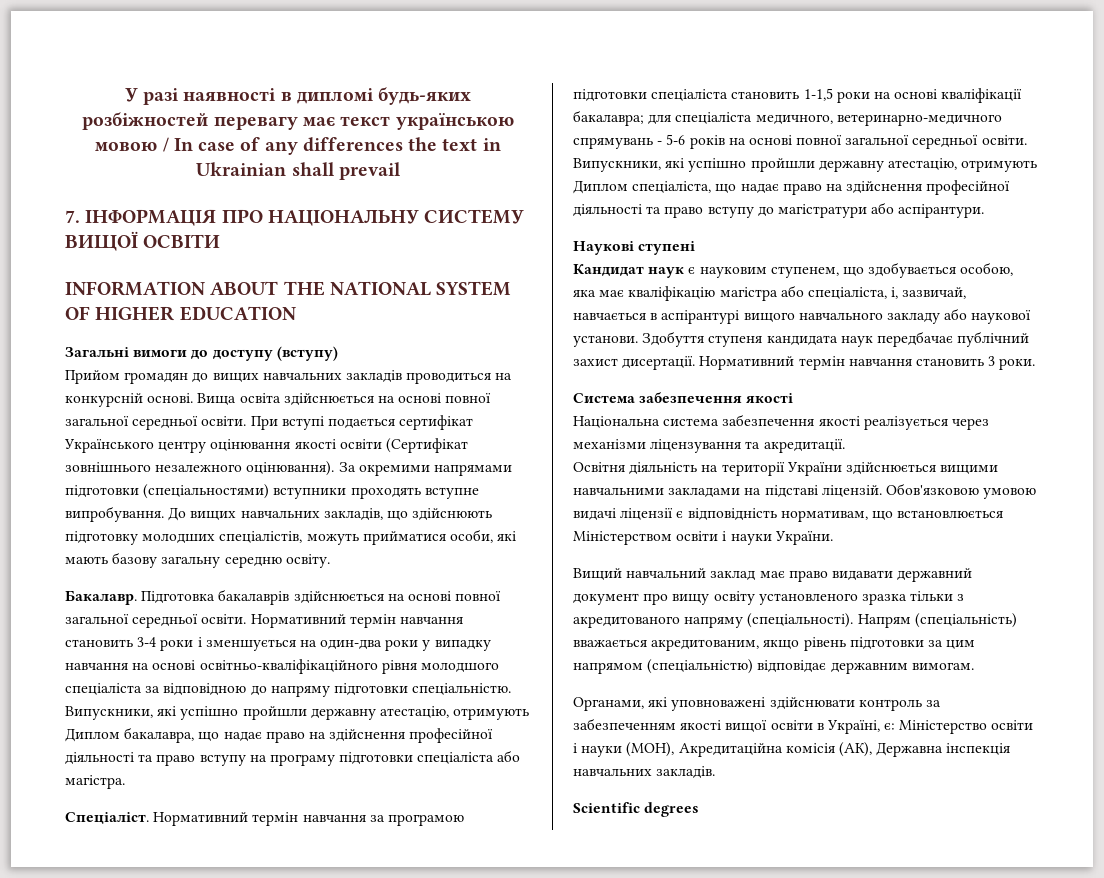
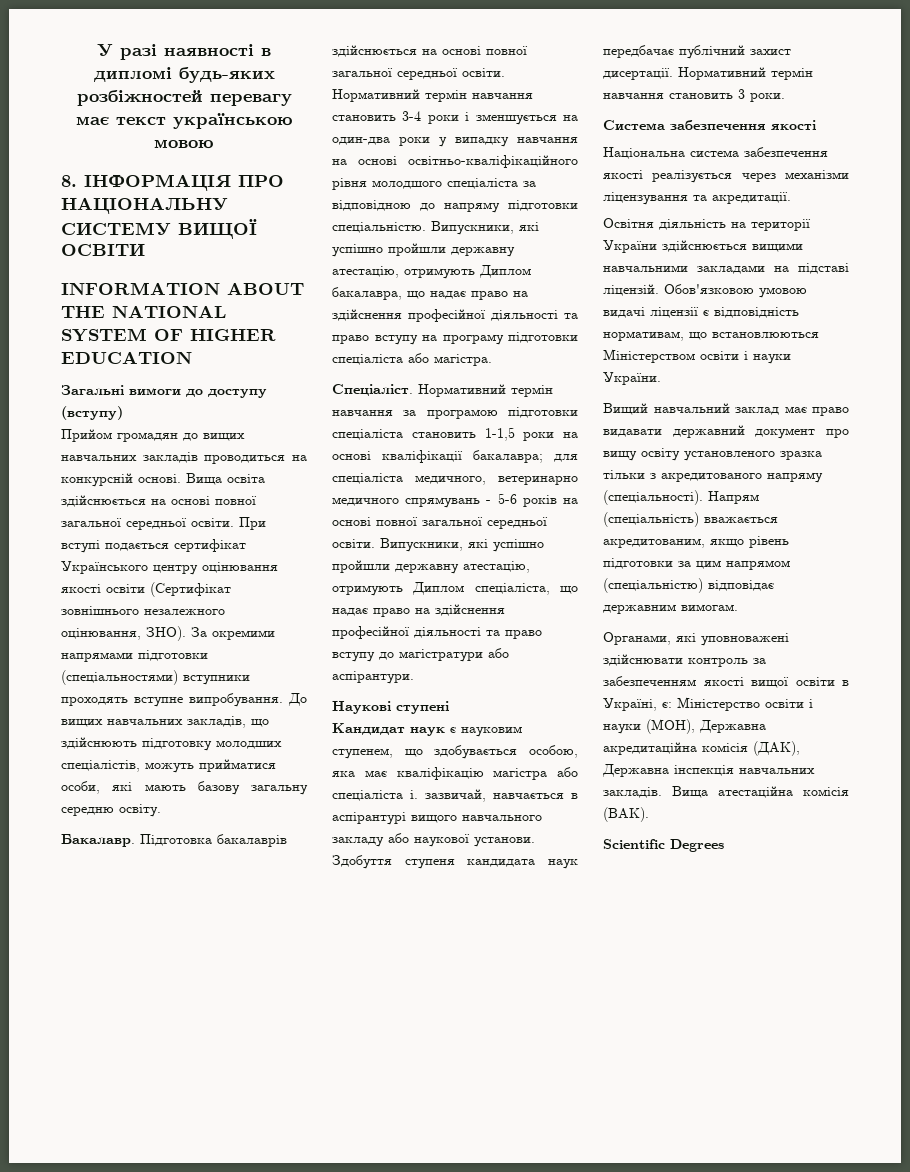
[162,137,501,155] [196,162,401,180] [65,210,80,223] / In case of any differences the text in Ukrainian shall prevail // 7. -> [61,175,77,187] // 8.
[246,461,335,476] оцінювання). -> [61,626,186,641] оцінювання, ЗНО).
[836,114,1002,126] ветеринарно-медичного -> [498,476,578,485] [332,497,399,506] ветеринарно медичного
[807,287,899,300] спеціаліста, і, -> [332,790,418,801] спеціаліста і.
[897,510,1004,518] встановлюється -> [712,332,819,338] встановлюються
[678,742,872,757] Акредитаційна комісія (АК), -> [699,720,766,733] [603,741,800,756] Державна акредитаційна комісія (ДАК),
(716, 772) none -> [672,786,849,798] [603,807,649,822] Вища атестаційна комісія (ВАК).
[644,802,700,817] degrees -> [670,839,724,852] Degrees

